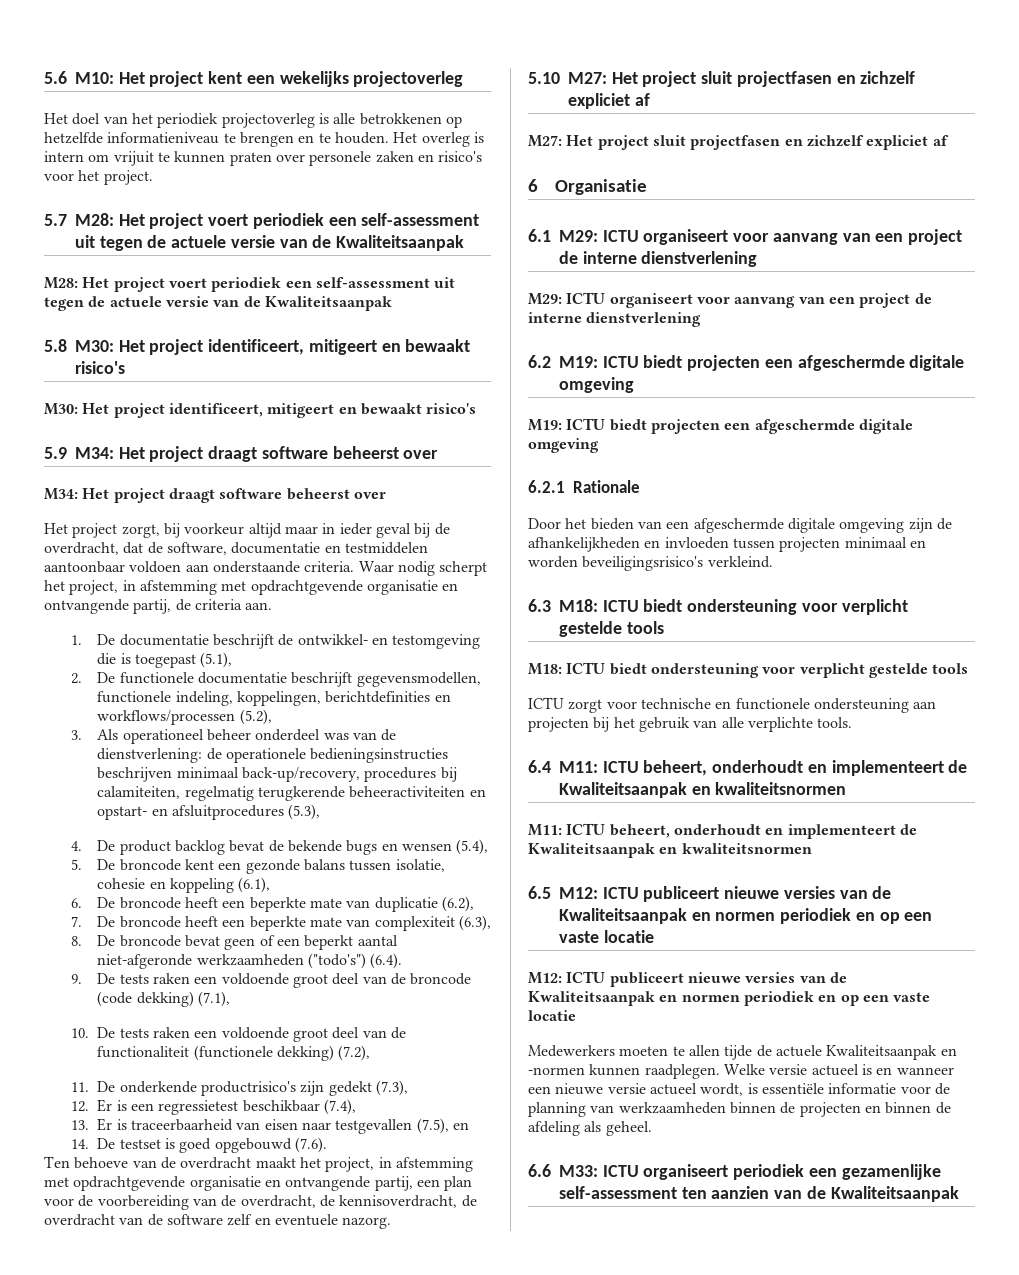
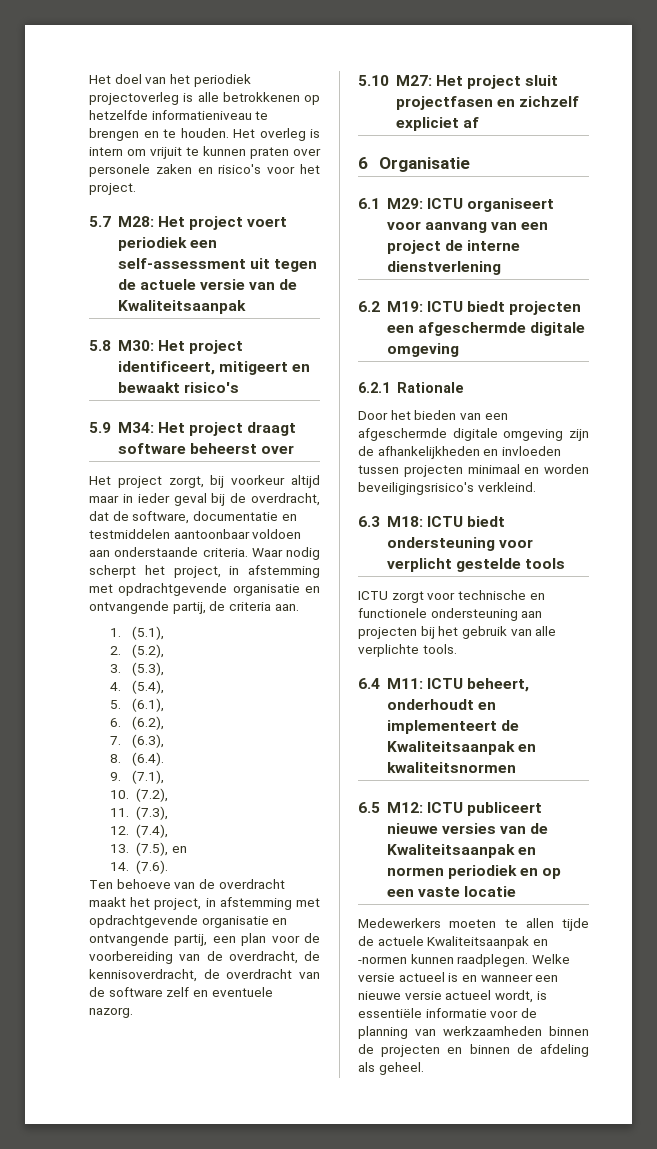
[44,71,464,87] 5.6 M10: Het project kent een wekelijks projectoverleg // -> (89, 79) none
[44,277,456,292] [44,296,392,311] // M28: Het project voert periodiek een self-assessment uit tegen de actuele versie van de Kwaliteitsaanpak -> (246, 307) none
[44,403,477,418] // M30: Het project identificeert, mitigeert en bewaakt risico's -> (239, 387) none
[44,488,386,503] // M34: Het project draagt software beheerst over -> (295, 449) none
[97,634,481,649] [97,652,233,668] [70,672,481,687] [97,691,451,706] [97,709,272,725] [70,729,397,744] [97,748,449,763] [97,767,457,782] [97,786,486,801] [97,804,321,820] [70,839,489,855] [70,859,445,874] [97,877,271,893] [70,896,474,912] [70,915,491,931] [70,935,398,950] [97,953,403,969] [70,973,472,988] [97,991,231,1007] [70,1027,406,1042] [97,1045,371,1061] [70,1080,409,1096] [70,1099,357,1115] [70,1118,469,1134] [70,1138,292,1153] De documentatie beschrijft de ontwikkel- en testomgeving die is toegepast (5.1), // 2. De functionele documentatie beschrijft gegevensmodellen, functionele indeling, koppelingen, berichtdefinities en workflows/processen (5.2), // 3. Als operationeel beheer onderdeel was van de dienstverlening: de operationele bedieningsinstructies beschrijven minimaal back-up/recovery, procedures bij calamiteiten, regelmatig terugkerende beheeractiviteiten en opstart- en afsluitprocedures (5.3), // 4. De product backlog bevat de bekende bugs en wensen (5.4), // 5. De broncode kent een gezonde balans tussen isolatie, cohesie en koppeling (6.1), // 6. De broncode heeft een beperkte mate van duplicatie (6.2), // 7. De broncode heeft een beperkte mate van complexiteit (6.3), // 8. De broncode bevat geen of een beperkt aantal niet-afgeronde werkzaamheden ("todo's") (6.4). // 9. De tests raken een voldoende groot deel van de broncode (code dekking) (7.1), // 10. De tests raken een voldoende groot deel van de functionaliteit (functionele dekking) (7.2), // 11. De onderkende productrisico's zijn gedekt (7.3), // 12. Er is een regressietest beschikbaar (7.4), // 13. Er is traceerbaarheid van eisen naar testgevallen (7.5), en // 14. De testset is goed opgebouwd -> [131,626,164,640] [110,644,164,658] [110,662,164,676] [110,680,164,694] [110,698,164,712] [110,716,164,730] [110,734,164,748] [110,752,164,766] [110,770,164,784] [110,788,169,802] [110,806,169,820] [110,824,169,838] [110,842,187,856] [110,862,130,871] (5.1), // 2. (5.2), // 3. (5.3), // 4. (5.4), // 5. (6.1), // 6. (6.2), // 7. (6.3), // 8. (6.4). // 9. (7.1), // 10. (7.2), // 11. (7.3), // 12. (7.4), // 13. (7.5), en // 14.
[528,135,949,150] // M27: Het project sluit projectfasen en zichzelf expliciet af -> (479, 122) none
[528,292,932,308] [528,312,702,327] // M29: ICTU organiseert voor aanvang van een project de interne dienstverlening -> (501, 268) none
[528,418,913,434] [528,438,599,453] // M19: ICTU biedt projecten een afgeschermde digitale omgeving -> (459, 350) none
[528,662,969,678] // M18: ICTU biedt ondersteuning voor verplicht gestelde tools -> (566, 563) none
[528,823,917,839] [528,843,812,858] // M11: ICTU beheert, onderhoudt en implementeert de Kwaliteitsaanpak en kwaliteitsnormen -> (516, 767) none
[528,971,847,987] [528,991,931,1006] [528,1010,576,1021] // M12: ICTU publiceert nieuwe versies van de Kwaliteitsaanpak en normen periodiek en op een vaste locatie -> (517, 891) none
[528,1164,941,1180] [559,1186,959,1202] // 6.6 M33: ICTU organiseert periodiek een gezamenlijke self-assessment ten aanzien van de Kwaliteitsaanpak -> (424, 1068) none

